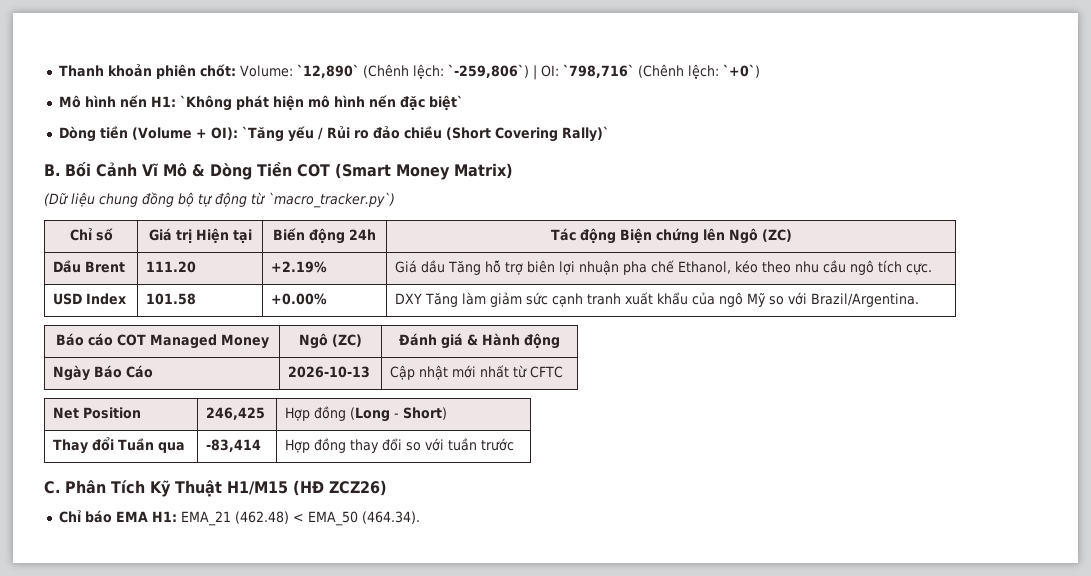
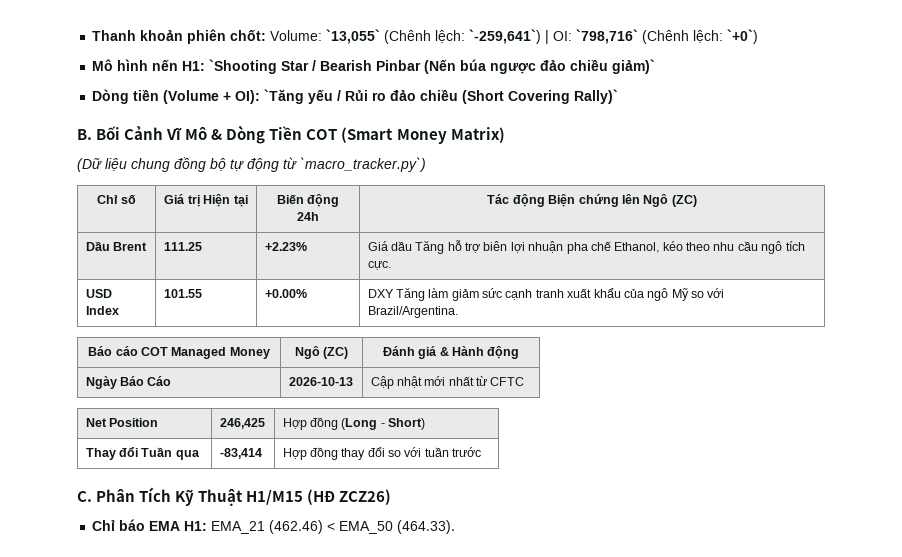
[296,64,529,79] `12,890` (Chênh lệch: `-259,806`) -> [326,29,542,44] `13,055` (Chênh lệch: `-259,641`)
[179,95,463,111] `Không phát hiện mô hình nến đặc biệt` -> [209,59,656,74] `Shooting Star / Bearish Pinbar (Nến búa ngược đảo chiều giảm)`
[146,261,197,273] [271,261,328,273] 111.20 | +2.19% -> [163,242,202,251] [264,242,307,251] 111.25 | +2.23%
[146,293,197,305] 101.58 -> [163,289,202,298] 101.55
[234,511,289,524] (462.48) -> [269,520,324,534] (462.46)
[361,511,420,524] (464.34). -> [397,520,456,534] (464.33).

